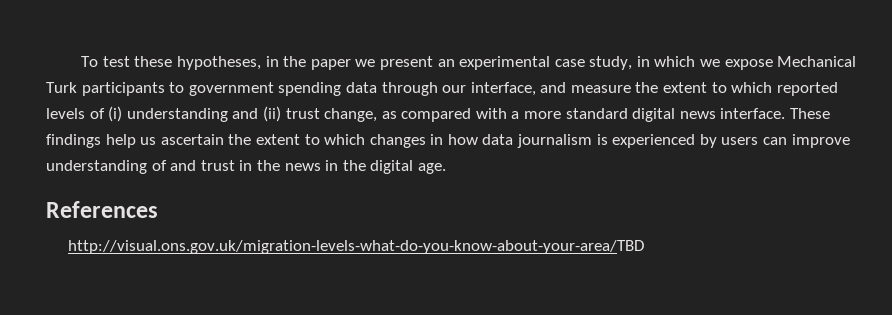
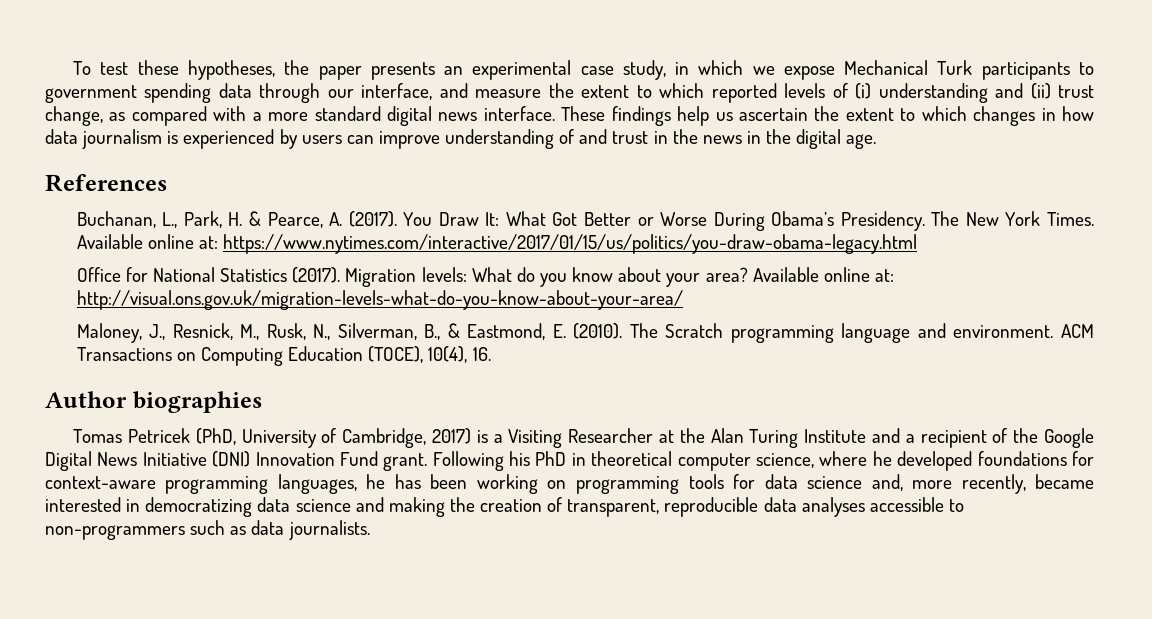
[265,56,279,67] in -> (275, 70) none
[355,56,433,70] we present -> [370,62,435,80] presents
[67,240,644,254] http://visual.ons.gov.uk/migration-levels-what-do-you-know-about-your-area/TBD -> [76,211,1094,231] [76,234,918,254] [76,267,894,287] [76,290,683,310] [76,323,1094,343] [76,346,491,366] [45,391,262,413] [73,428,1095,448] [45,451,1094,471] [45,474,1094,494] [45,497,964,517] [45,520,370,540] Buchanan, L., Park, H. & Pearce, A. (2017). You Draw It: What Got Better or Worse During Obama’s Presidency. The New York Times. Available online at: https://www.nytimes.com/interactive/2017/01/15/us/politics/you-draw-obama-legacy.html // Office for National Statistics (2017). Migration levels: What do you know about your area? Available online at: http://visual.ons.gov.uk/migration-levels-what-do-you-know-about-your-area/ // Maloney, J., Resnick, M., Rusk, N., Silverman, B., & Eastmond, E. (2010). The Scratch programming language and environment. ACM Transactions on Computing Education (TOCE), 10(4), 16. // Author biographies // Tomas Petricek (PhD, University of Cambridge, 2017) is a Visiting Researcher at the Alan Turing Institute and a recipient of the Google Digital News Initiative (DNI) Innovation Fund grant. Following his PhD in theoretical computer science, where he developed foundations for context-aware programming languages, he has been working on programming tools for data science and, more recently, became interested in democratizing data science and making the creation of transparent, reproducible data analyses accessible to non-programmers such as data journalists.

